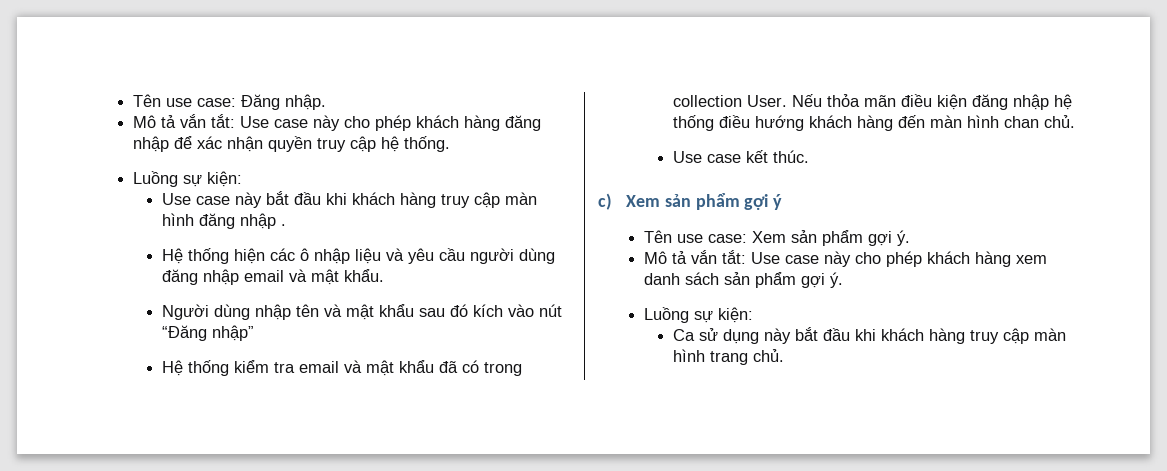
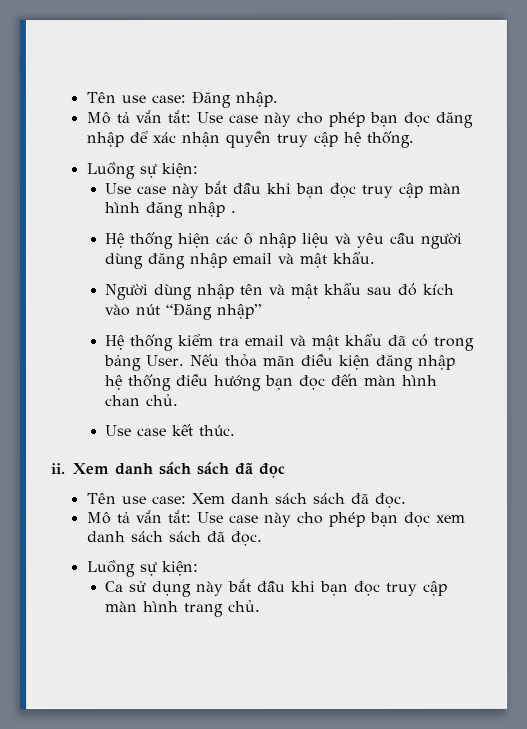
[416,115,501,131] khách hàng -> [368,111,430,127] bạn đọc
[351,192,436,208] khách hàng -> [295,182,357,198] bạn đọc
[672,95,742,107] collection -> [103,355,143,372] bảng
[808,115,893,131] khách hàng -> [265,374,327,390] bạn đọc
[598,193,783,210] c) Xem sản phẩm gợi ý -> [51,462,286,479] ii. Xem danh sách sách đã đọc
[791,230,911,246] [644,250,1012,267] sản phẩm gợi ý. // Mô tả vắn tắt: Use case này cho phép khách hàng -> [230,492,407,508] [86,510,431,528] danh sách sách đã đọc. // Mô tả vắn tắt: Use case này cho phép bạn đọc
[724,272,844,288] sản phẩm gợi ý. -> [168,531,263,547] sách đã đọc.
[880,328,965,344] khách hàng -> [320,580,382,596] bạn đọc

